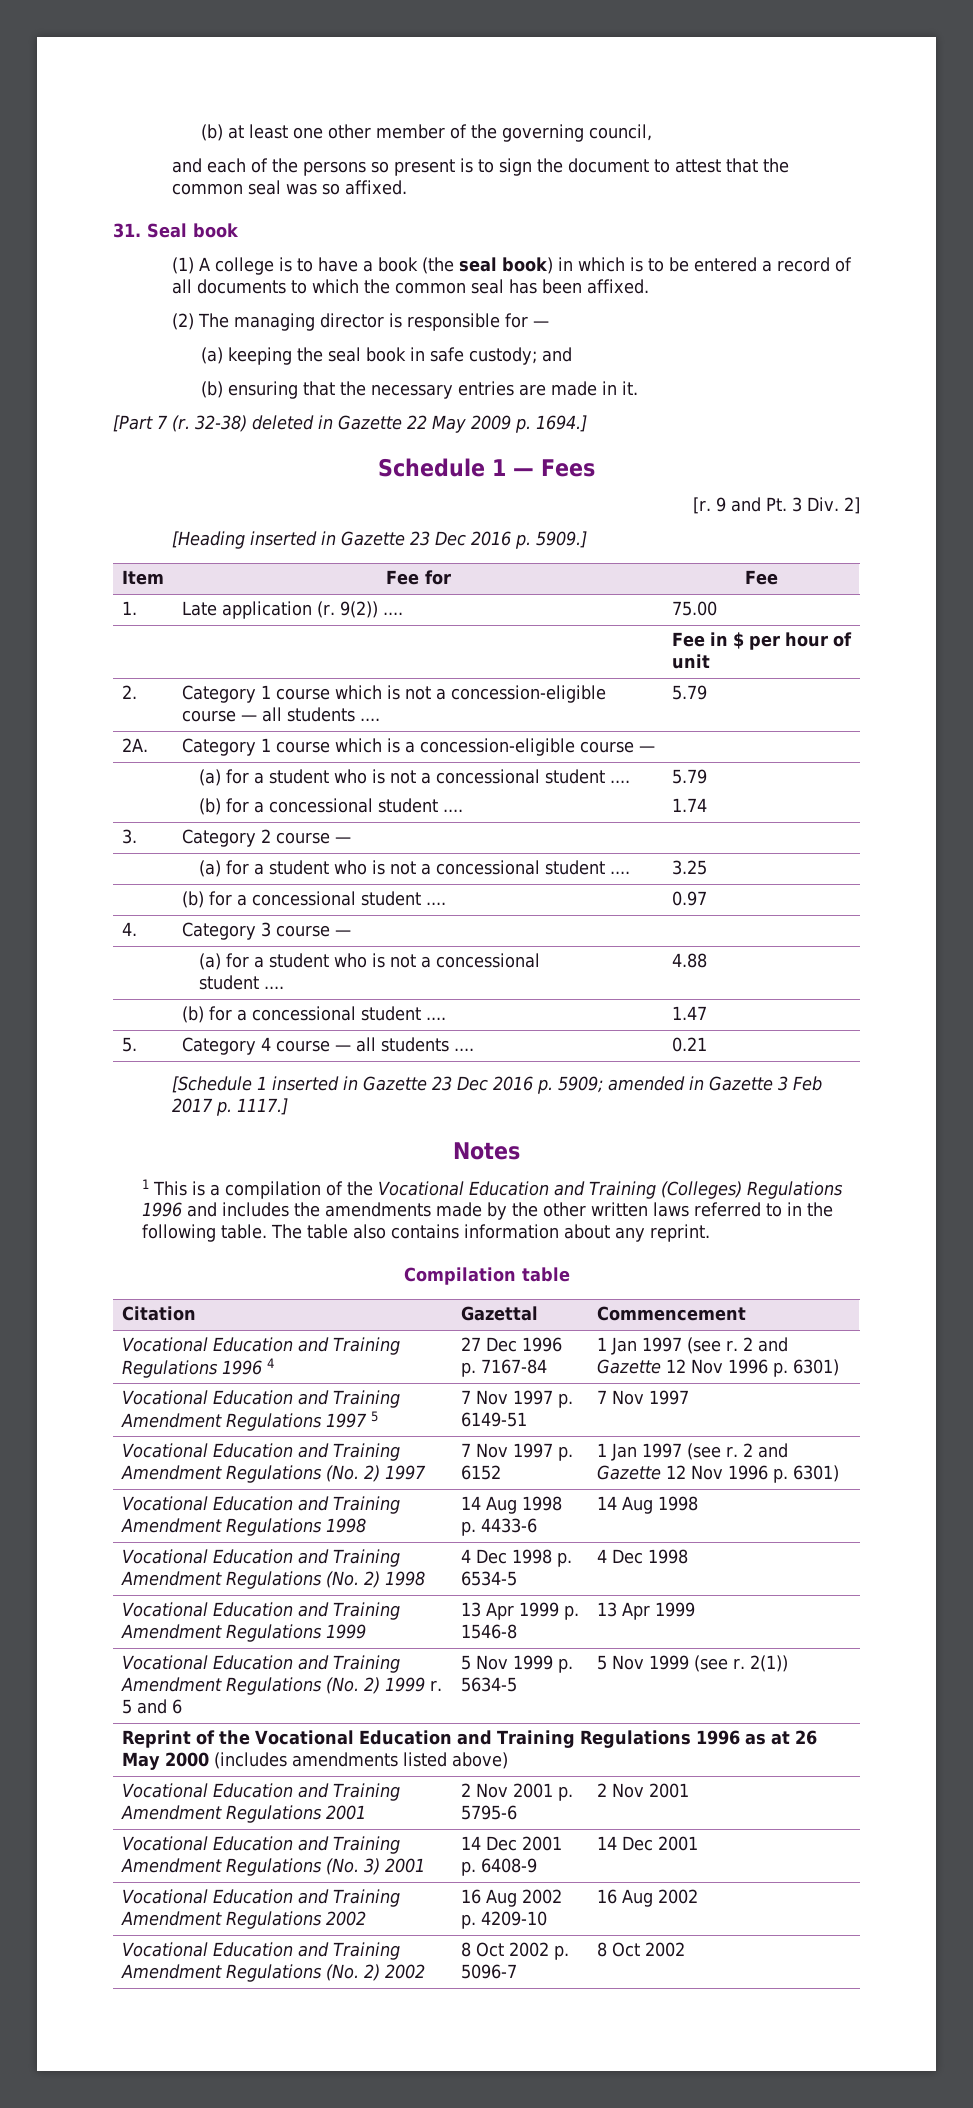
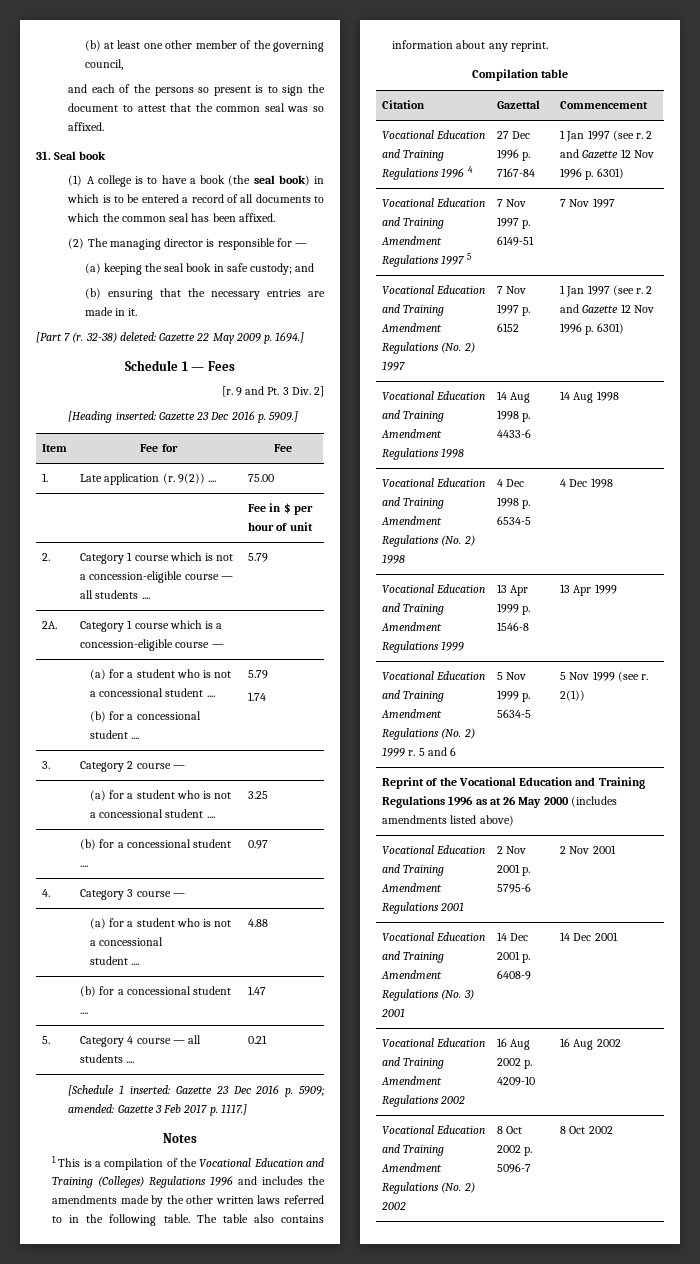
[251,415,333,430] deleted in -> [119,332,156,341] deleted:
[249,531,336,546] inserted in -> [115,411,156,420] inserted:
[271,1076,358,1091] inserted in -> [130,1085,171,1094] inserted:
[607,1076,704,1091] amended in -> [68,1104,115,1113] amended:

